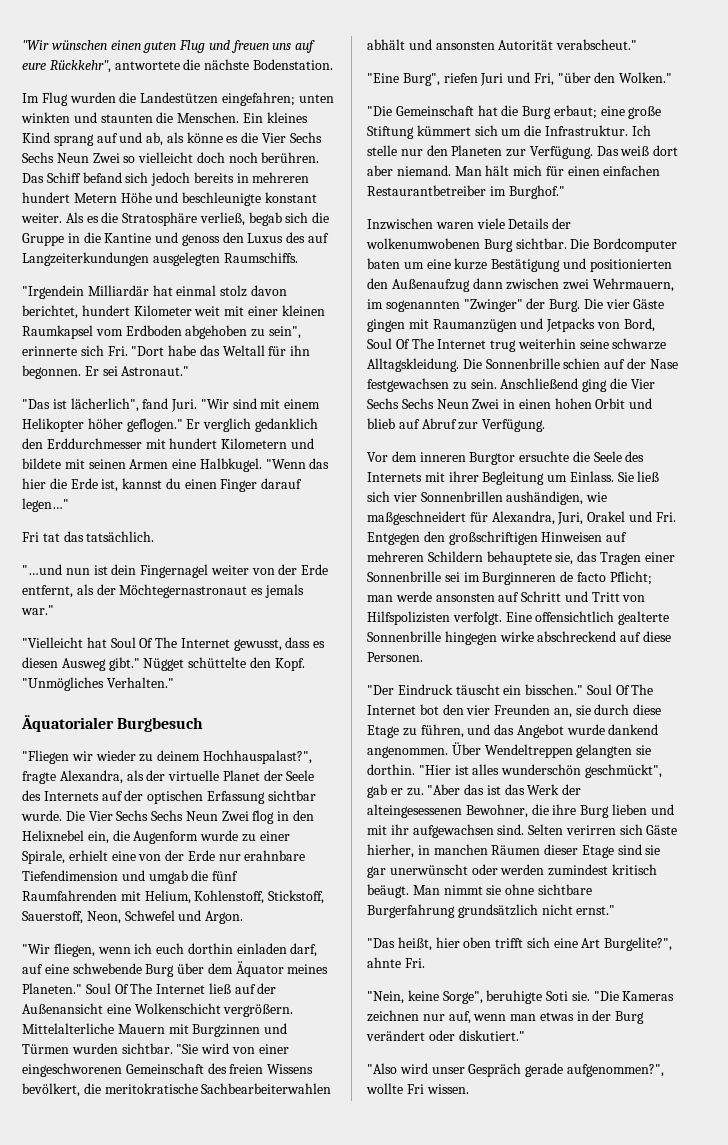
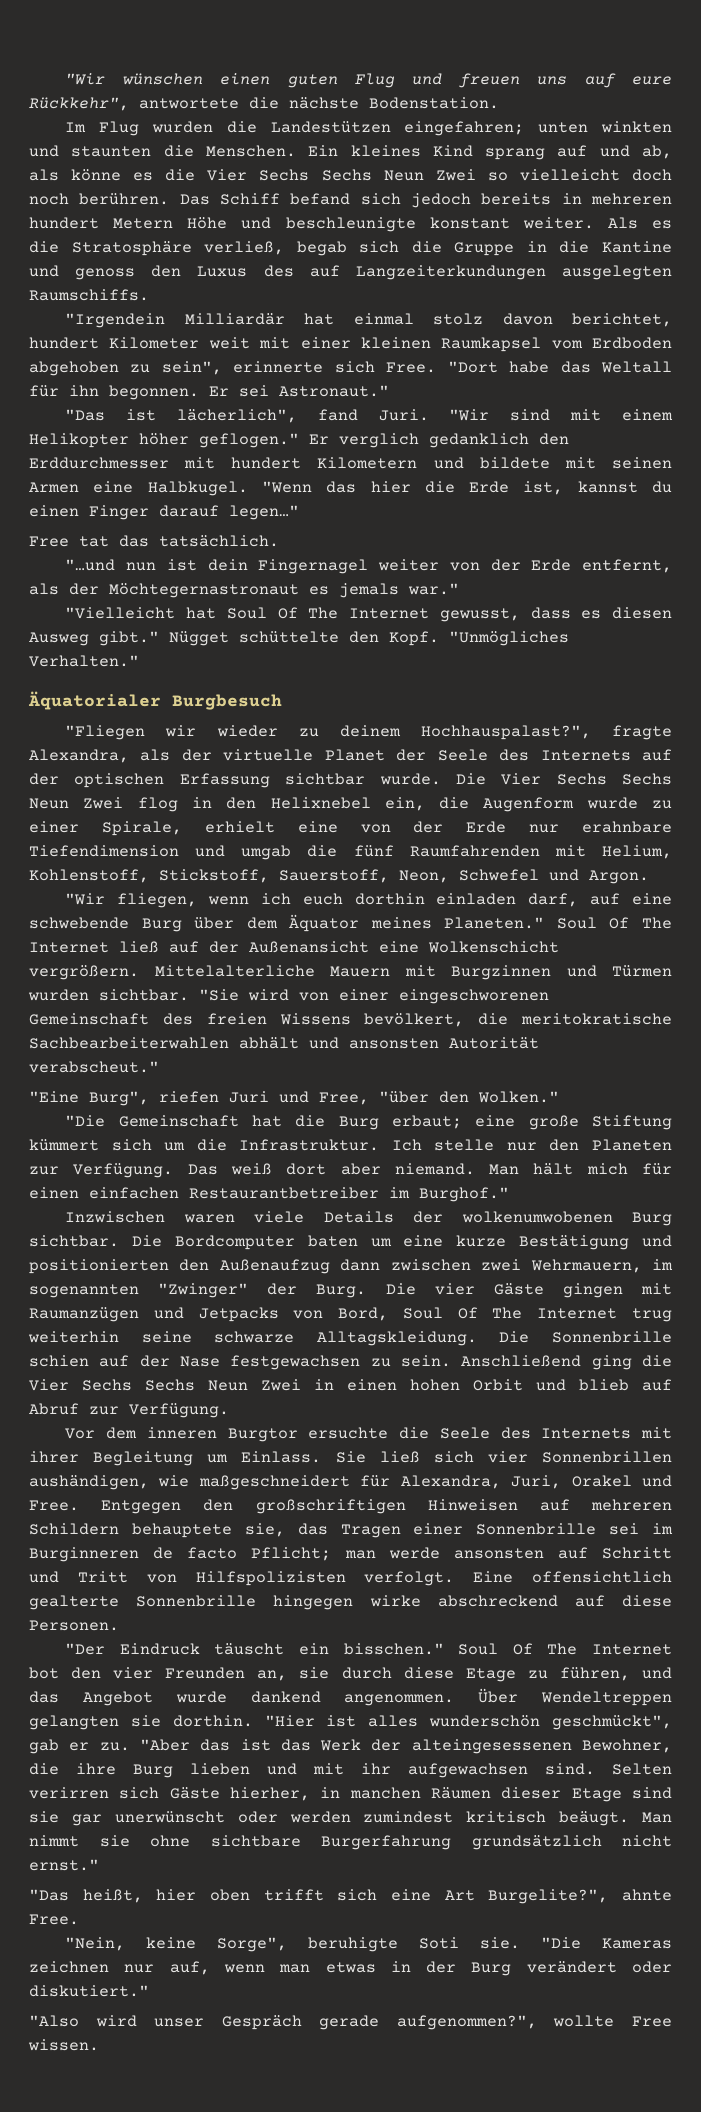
[107,346,128,356] Fri. -> [386,362,437,373] Free.
[22,532,39,542] Fri -> [29,536,69,547] Free
[533,73,554,86] Fri, -> [319,1092,369,1105] Free,
[655,512,676,522] Fri. -> [29,1500,79,1511] Free.
[404,958,425,968] Fri. -> [29,1914,79,1925] Free.
[406,1084,424,1094] Fri -> [632,2016,672,2027] Free

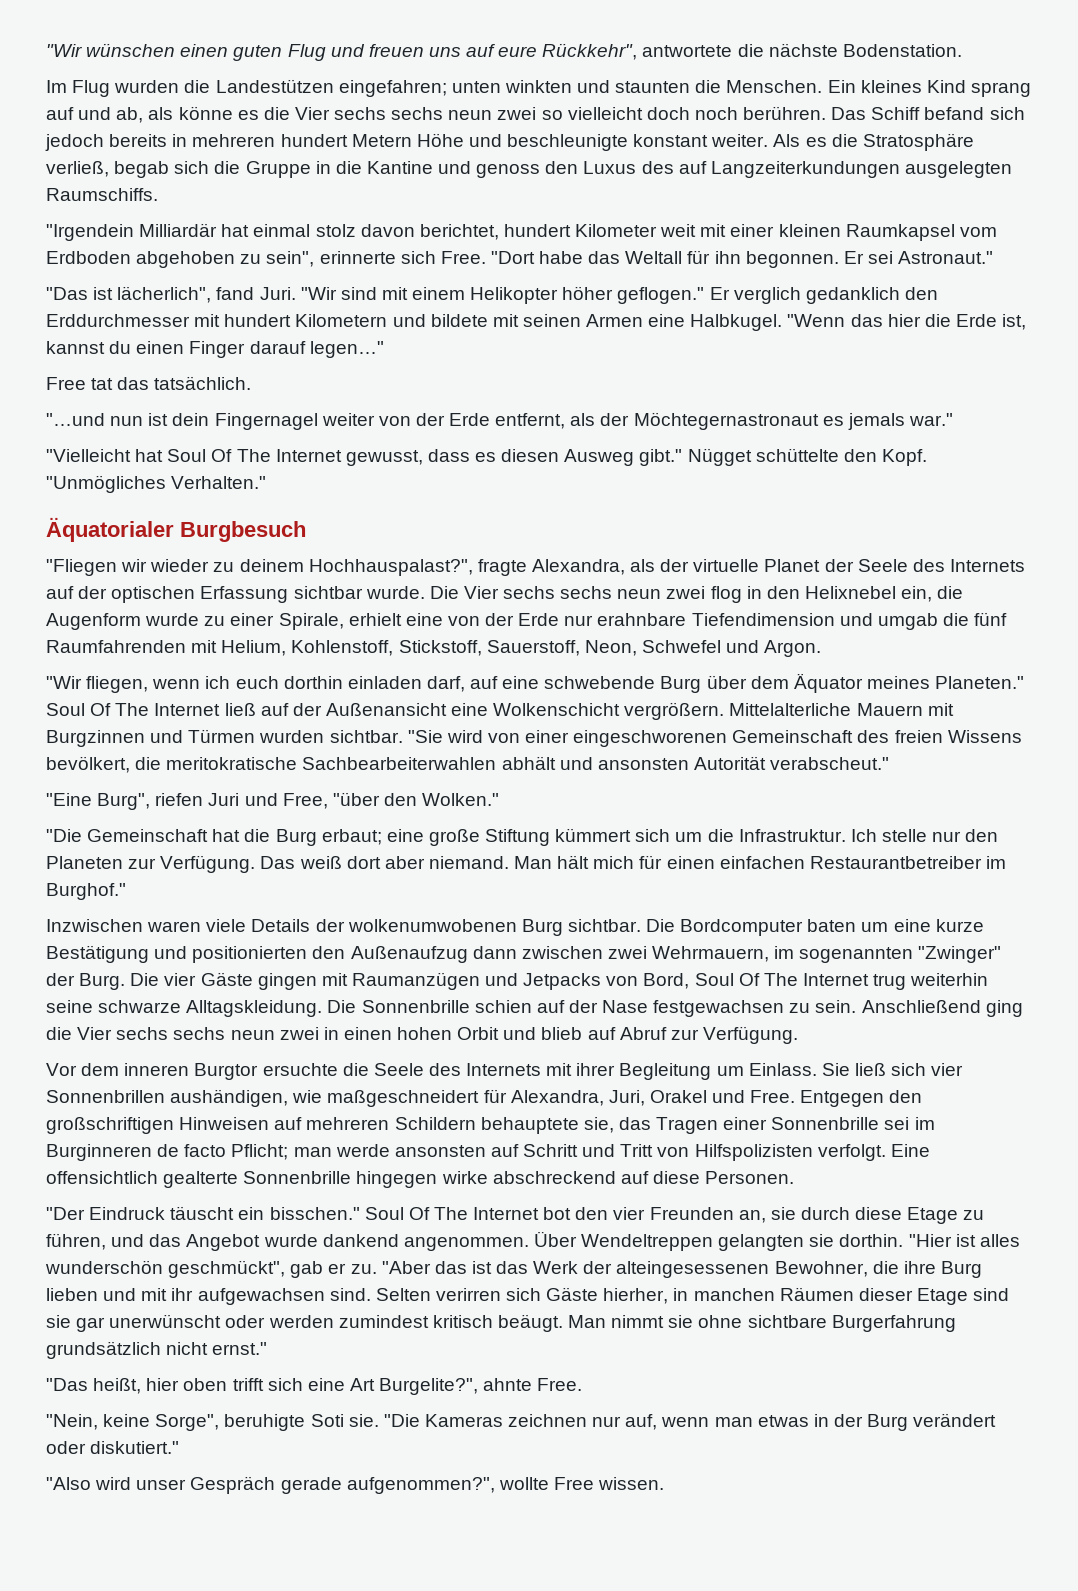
[259,169,476,181] Sechs Sechs Neun Zwei -> [334,107,537,120] sechs sechs neun zwei
[556,773,672,785] [29,797,124,809] Sechs Sechs Neun Zwei -> [503,586,706,599] sechs sechs neun zwei
[82,1379,301,1391] Sechs Sechs Neun Zwei -> [116,1027,319,1040] sechs sechs neun zwei

